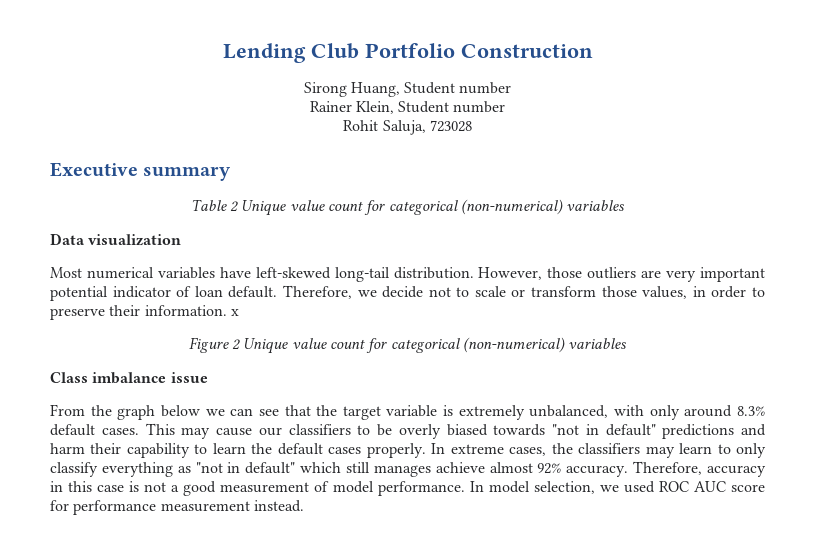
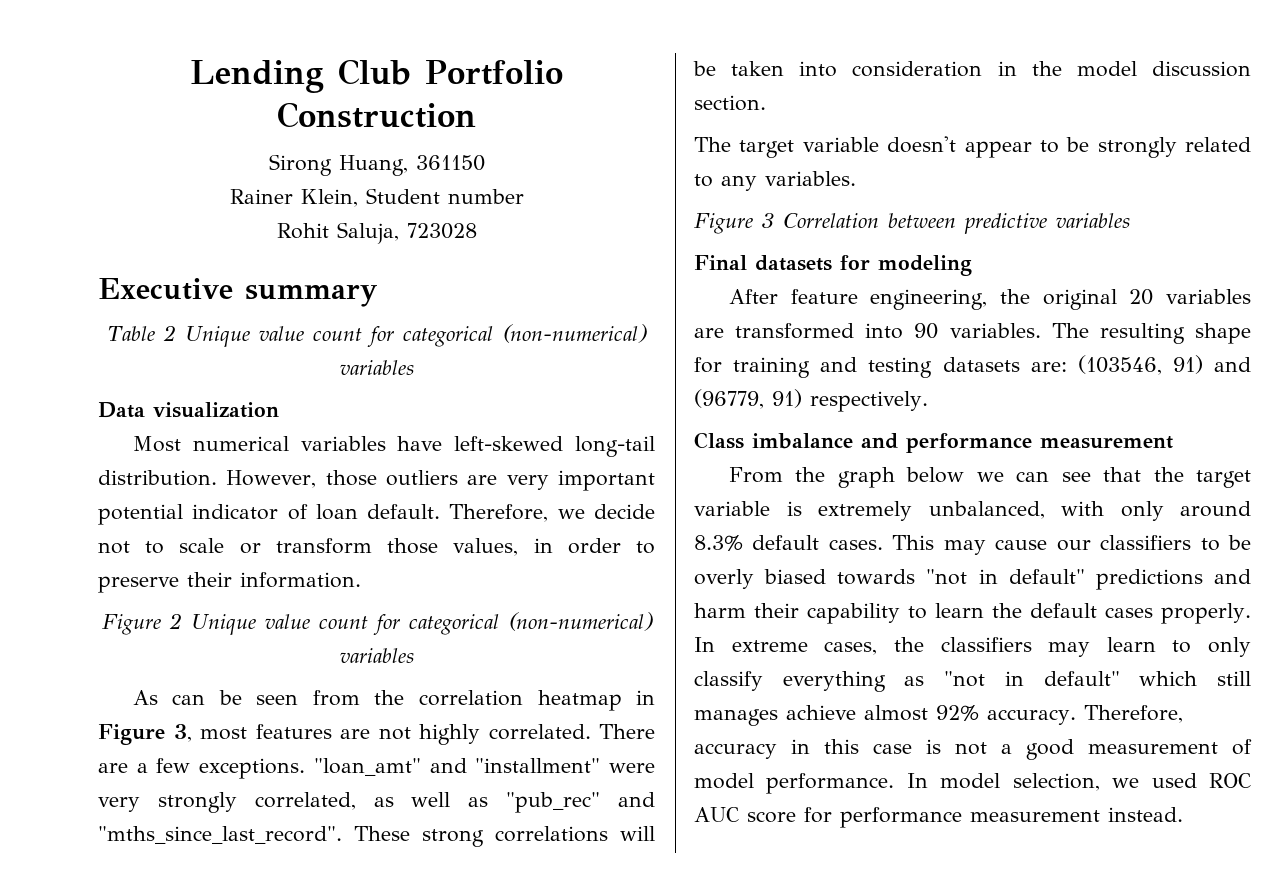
[404,82,512,94] Student number -> [415,155,485,171] 361150
[230,309,239,316] x -> (361, 580) none
(628, 343) none -> [132,690,655,711] [98,724,655,745] [98,758,655,779] [98,792,655,813] [98,826,655,847] [693,61,1251,77] [694,95,766,111] [694,136,1251,158] [694,171,856,191] [694,213,1130,234] [694,255,972,276] [728,289,1251,310] [694,323,1251,344] [694,355,1251,378] [694,389,928,412] // As can be seen from the correlation heatmap in Figure 3, most features are not highly correlated. There are a few exceptions. "loan_amt" and "installment" were very strongly correlated, as well as "pub_rec" and "mths_since_last_record". These strong correlations will be taken into consideration in the model discussion section. // The target variable doesn't appear to be strongly related to any variables. // Figure 3 Correlation between predictive variables // Final datasets for modeling // After feature engineering, the original 20 variables are transformed into 90 variables. The resulting shape for training and testing datasets are: (103546, 91) and (96779, 91) respectively.
[170,372,208,383] issue -> [861,433,1173,453] and performance measurement

